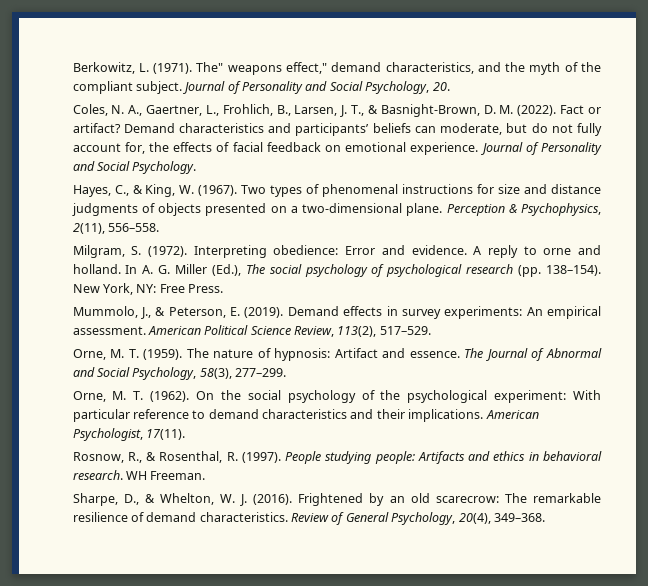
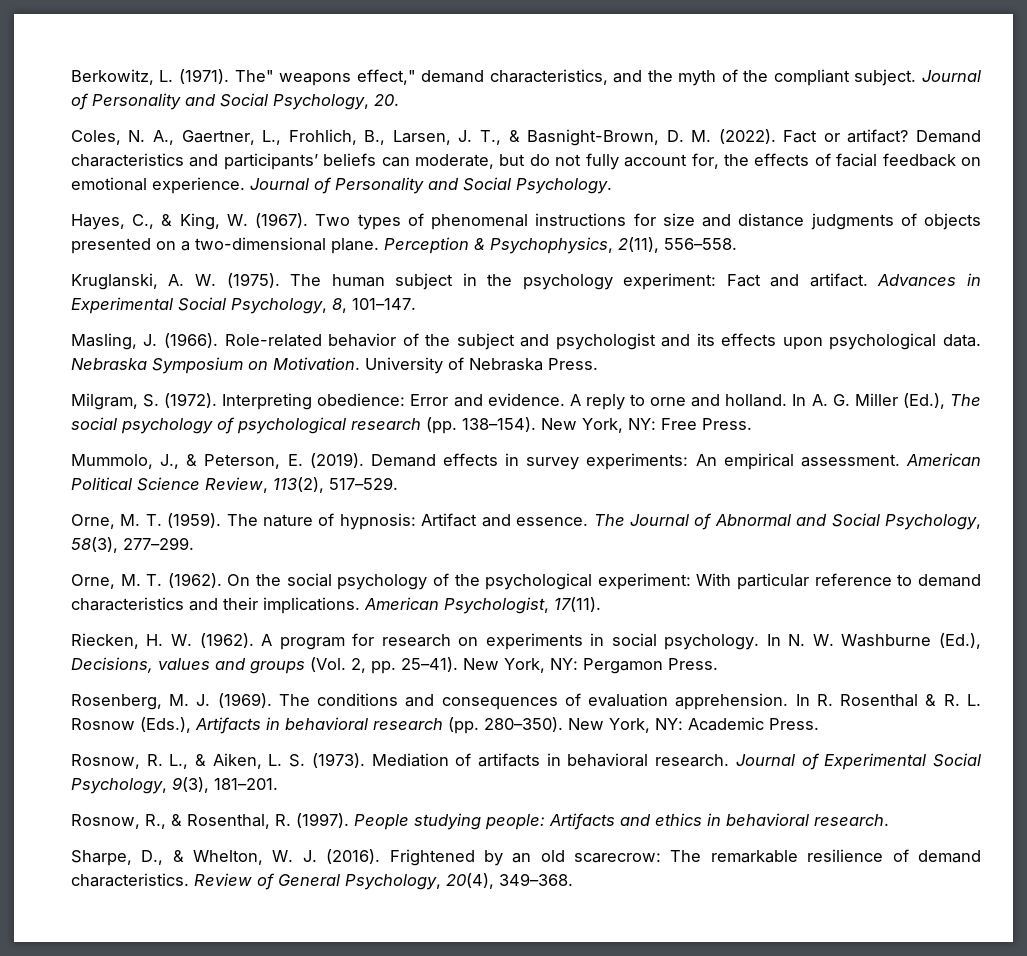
(159, 227) none -> [70,273,981,290] [70,297,416,314] [70,333,981,350] [70,357,598,374] // Kruglanski, A. W. (1975). The human subject in the psychology experiment: Fact and artifact. Advances in Experimental Social Psychology, 8, 101–147. // Masling, J. (1966). Role-related behavior of the subject and psychologist and its effects upon psychological data. Nebraska Symposium on Motivation. University of Nebraska Press.
(185, 434) none -> [70,633,981,650] [70,657,718,674] [70,693,982,710] [70,717,819,734] [70,753,982,770] [70,777,278,794] // Riecken, H. W. (1962). A program for research on experiments in social psychology. In N. W. Washburne (Ed.), Decisions, values and groups (Vol. 2, pp. 25–41). New York, NY: Pergamon Press. // Rosenberg, M. J. (1969). The conditions and consequences of evaluation apprehension. In R. Rosenthal & R. L. Rosnow (Eds.), Artifacts in behavioral research (pp. 280–350). New York, NY: Academic Press. // Rosnow, R. L., & Aiken, L. S. (1973). Mediation of artifacts in behavioral research. Journal of Experimental Social Psychology, 9(3), 181–201.
[125,471,206,480] WH Freeman. -> (889, 820) none

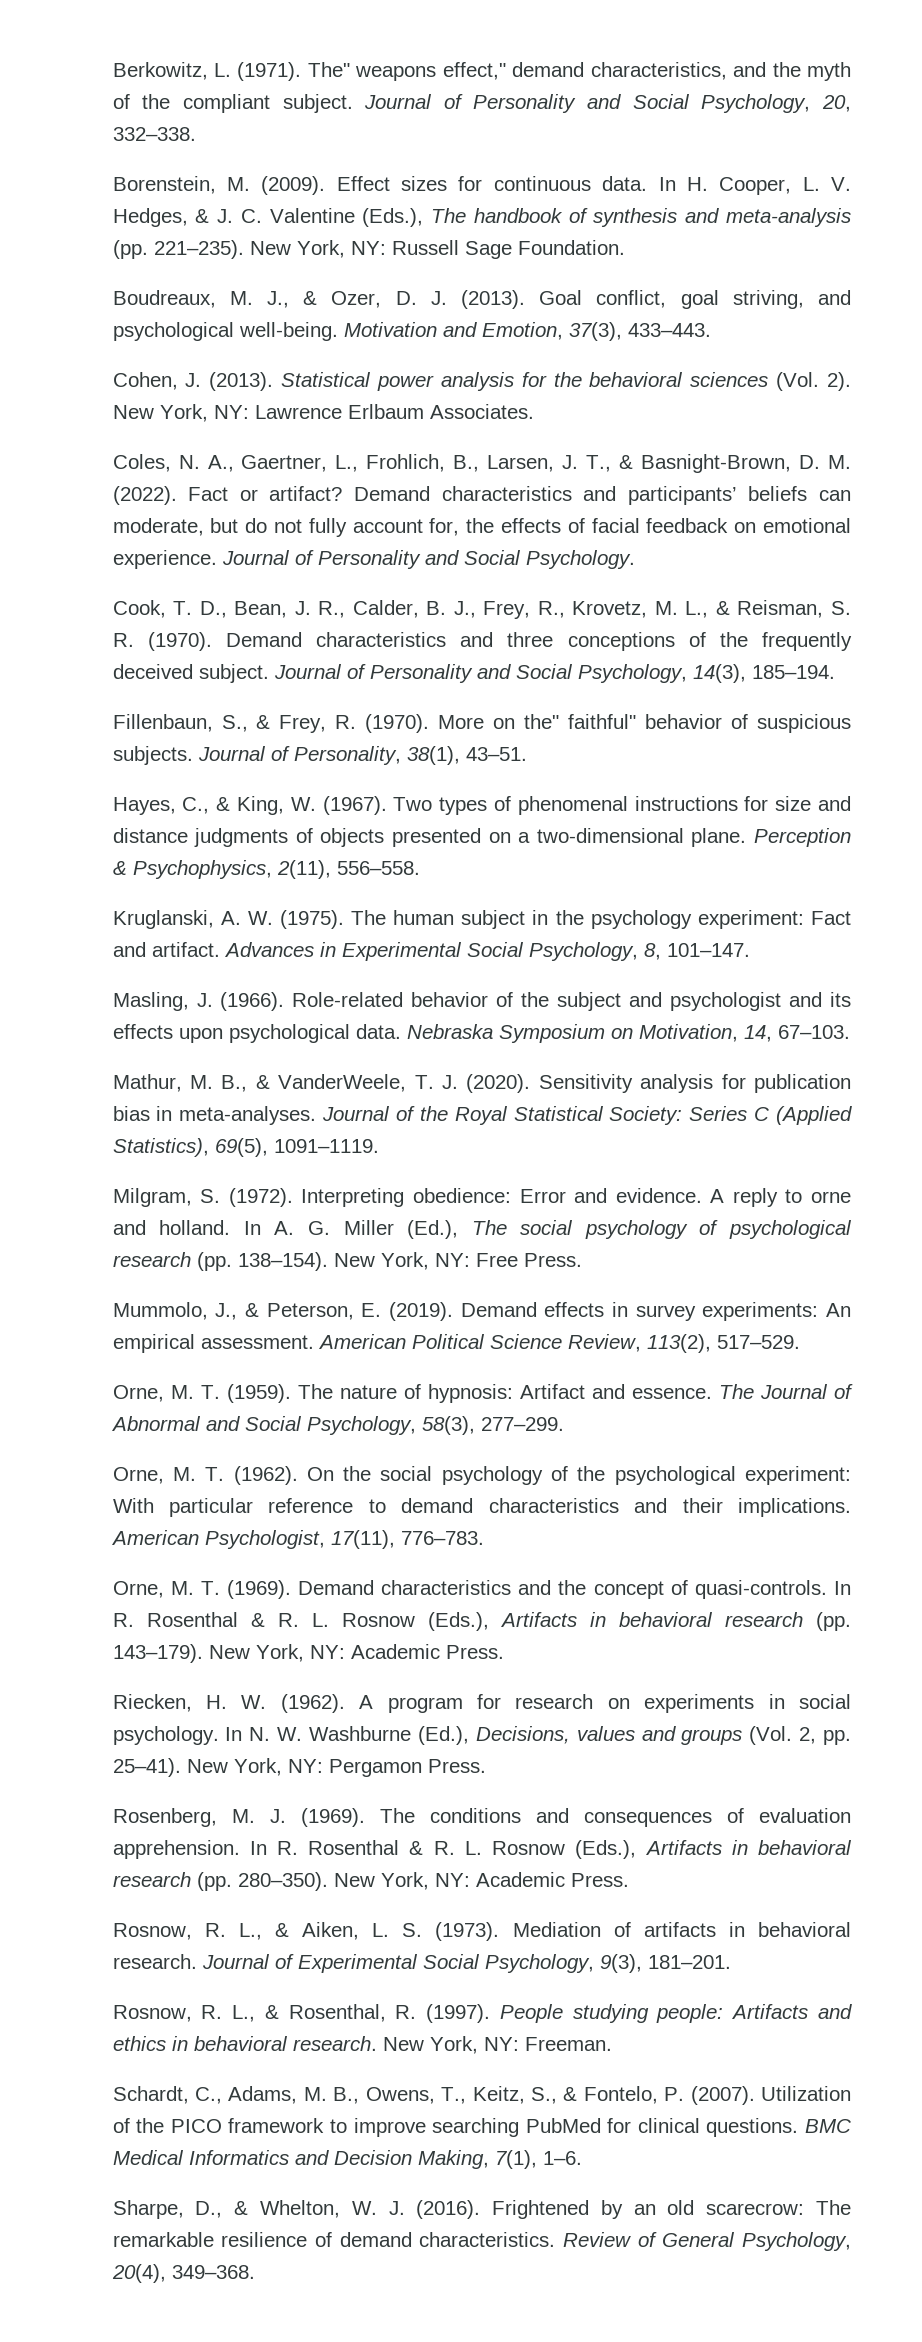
[373,94,399,106] 20. -> [821,95,851,112] [112,127,196,141] [112,176,851,195] [112,208,851,227] [112,240,625,259] [112,290,851,309] [112,322,711,341] [112,372,851,391] [112,404,534,422] 20, 332–338. // Borenstein, M. (2009). Effect sizes for continuous data. In H. Cooper, L. V. Hedges, & J. C. Valentine (Eds.), The handbook of synthesis and meta-analysis (pp. 221–235). New York, NY: Russell Sage Foundation. // Boudreaux, M. J., & Ozer, D. J. (2013). Goal conflict, goal striving, and psychological well-being. Motivation and Emotion, 37(3), 433–443. // Cohen, J. (2013). Statistical power analysis for the behavioral sciences (Vol. 2). New York, NY: Lawrence Erlbaum Associates.
(612, 186) none -> [112,600,852,619] [112,632,852,651] [112,664,835,683] [112,714,851,733] [112,746,527,765] // Cook, T. D., Bean, J. R., Calder, B. J., Frey, R., Krovetz, M. L., & Reisman, S. R. (1970). Demand characteristics and three conceptions of the frequently deceived subject. Journal of Personality and Social Psychology, 14(3), 185–194. // Fillenbaun, S., & Frey, R. (1970). More on the" faithful" behavior of suspicious subjects. Journal of Personality, 38(1), 43–51.
[272,357,598,374] Motivation. University of Nebraska Press. -> [638,1024,850,1042] [112,1074,851,1093] [112,1106,852,1125] [112,1138,379,1157] Motivation, 14, 67–103. // Mathur, M. B., & VanderWeele, T. J. (2020). Sensitivity analysis for publication bias in meta-analyses. Journal of the Royal Statistical Society: Series C (Applied Statistics), 69(5), 1091–1119.
[553,597,601,612] 17(11). -> [330,1530,484,1549] [112,1580,852,1599] [112,1612,852,1631] [112,1644,504,1663] 17(11), 776–783. // Orne, M. T. (1969). Demand characteristics and the concept of quasi-controls. In R. Rosenthal & R. L. Rosnow (Eds.), Artifacts in behavioral research (pp. 143–179). New York, NY: Academic Press.
[144,814,166,829] R., -> [201,2005,256,2022] R. L.,
(889, 820) none -> [382,2036,612,2054] [112,2086,852,2105] [112,2118,851,2137] [112,2150,582,2169] New York, NY: Freeman. // Schardt, C., Adams, M. B., Owens, T., Keitz, S., & Fontelo, P. (2007). Utilization of the PICO framework to improve searching PubMed for clinical questions. BMC Medical Informatics and Decision Making, 7(1), 1–6.

